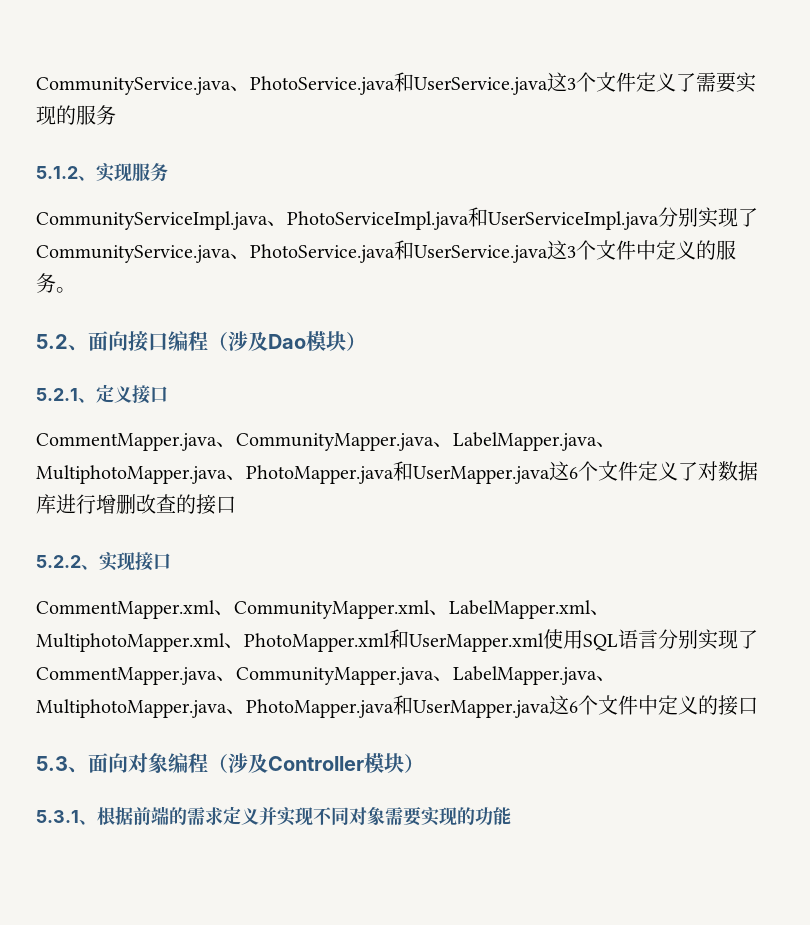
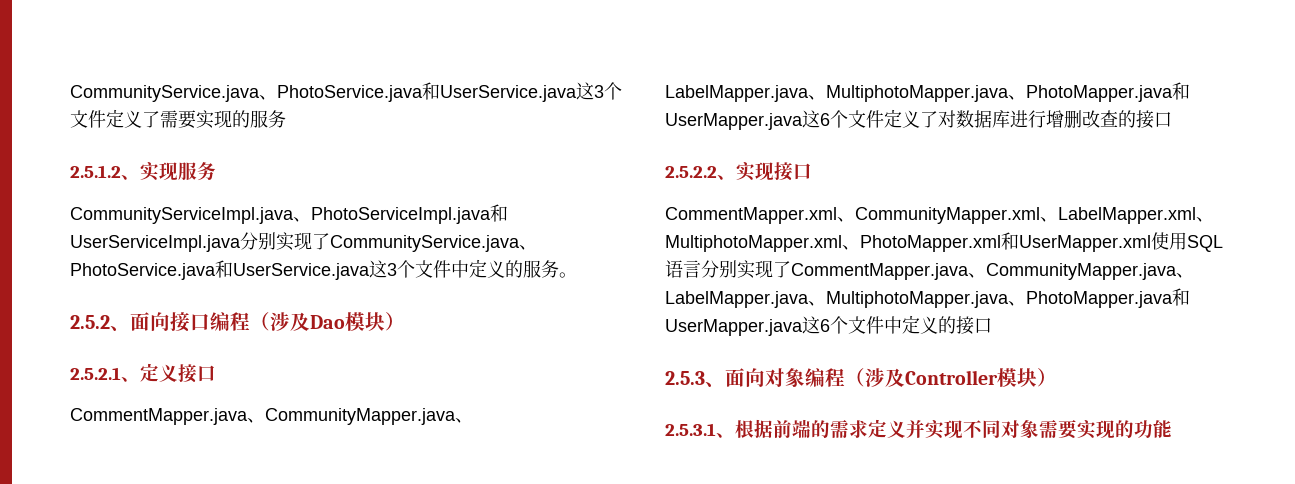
[36,166,78,179] 5.1.2 -> [70,165,121,178] 2.5.1.2
[36,334,68,349] 5.2 -> [70,315,110,329] 2.5.2
[36,388,78,401] 5.2.1 -> [70,367,121,380] 2.5.2.1
[36,555,81,568] 5.2.2 -> [665,166,717,178] 2.5.2.2
[36,756,68,771] 5.3 -> [665,371,705,385] 2.5.3
[36,810,79,823] 5.3.1 -> [665,423,716,436] 2.5.3.1

